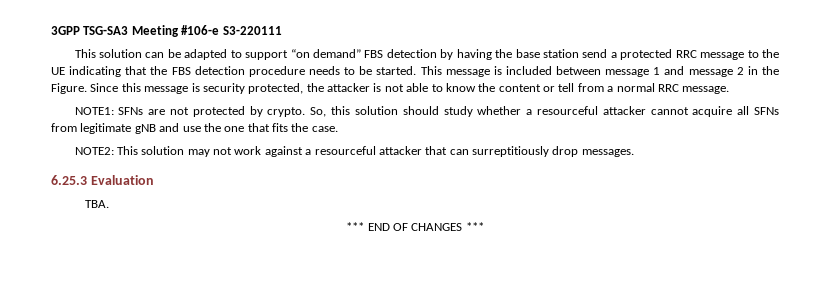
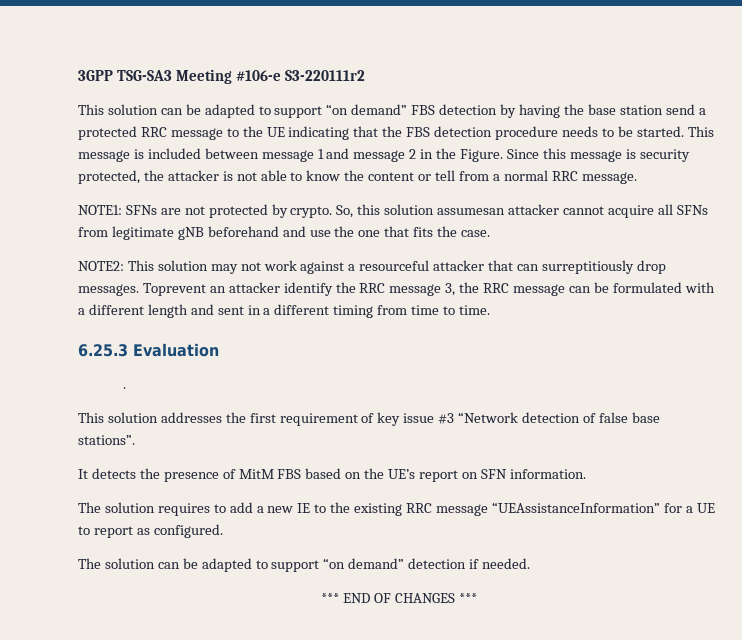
[222,26,282,35] S3-220111 -> [284,70,365,81] S3-220111r2
[402,106,598,117] should study whether a resourceful -> [437,208,506,215] assumesan
(156, 129) none -> [207,226,279,237] beforehand
[51,175,154,185] [84,200,109,208] // 6.25.3 Evaluation // TBA. -> [142,282,715,296] [78,304,490,318] [78,343,219,357] [122,387,126,389] [78,412,660,426] [78,435,135,445] [78,468,586,482] [78,502,715,516] [78,524,223,538] [78,558,531,572] Toprevent an attacker identify the RRC message 3, the RRC message can be formulated with a different length and sent in a different timing from time to time. // 6.25.3 Evaluation // . // This solution addresses the first requirement of key issue #3 “Network detection of false base stations”. // It detects the presence of MitM FBS based on the UE’s report on SFN information. // The solution requires to add a new IE to the existing RRC message “UEAssistanceInformation” for a UE to report as configured. // The solution can be adapted to support “on demand” detection if needed.

